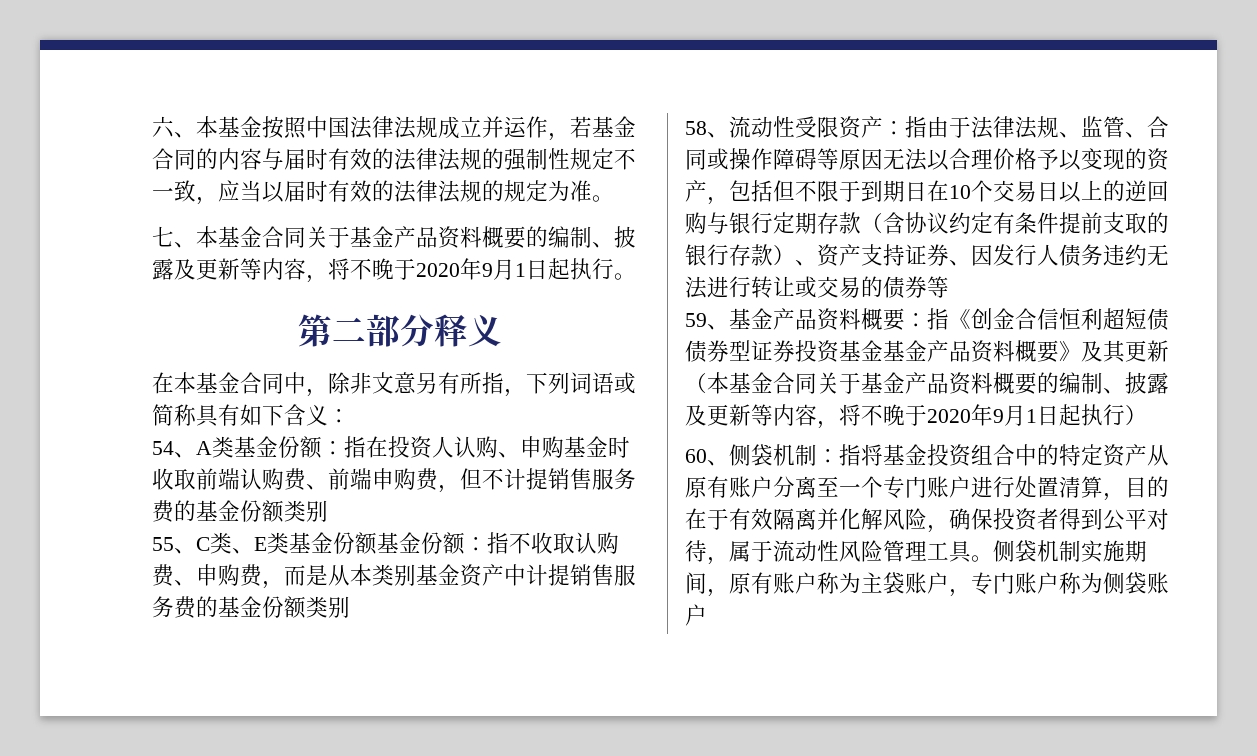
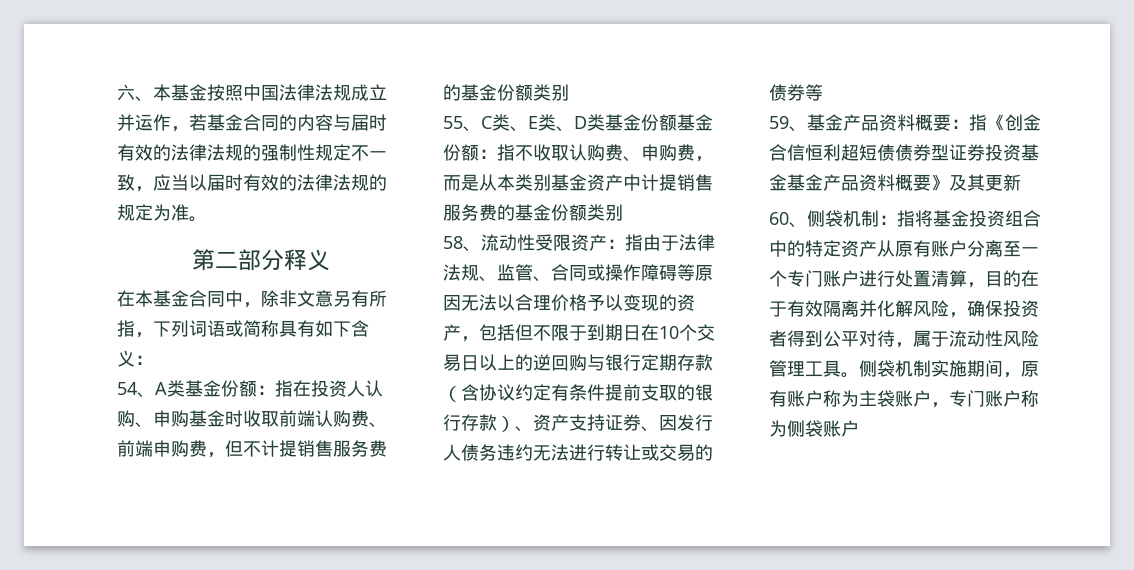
[152,226,636,249] [152,258,636,283] // 七、本基金合同关于基金产品资料概要的编制、披露及更新等内容，将不晚于2020年9月1日起执行。 -> (207, 219) none
(289, 543) none -> [556,114,605,132] 、D类
[685,372,1169,395] [685,404,1147,429] （本基金合同关于基金产品资料概要的编制、披露及更新等内容，将不晚于2020年9月1日起执行） -> (1021, 182) none

